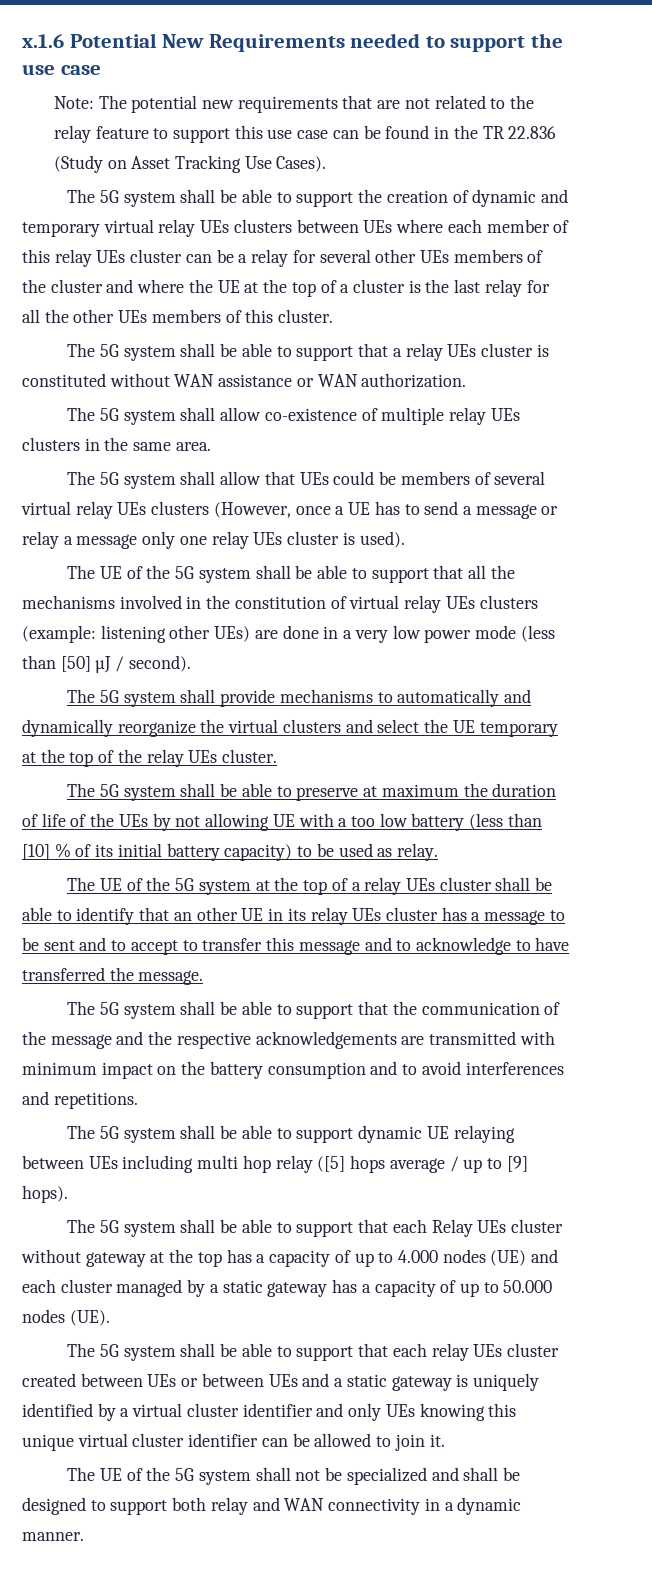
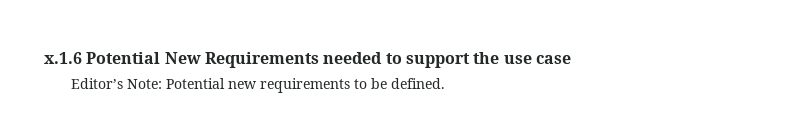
[53,95,535,113] [53,125,557,143] [53,155,327,173] [67,189,569,207] [22,219,570,237] [22,249,544,267] [22,279,550,297] [22,309,334,323] [67,343,549,361] [22,373,467,388] [67,407,520,425] [22,437,211,451] [67,471,546,489] [21,501,559,519] [22,531,405,549] [67,565,515,583] [22,595,538,613] [22,625,555,643] [22,655,191,673] [67,689,532,707] [22,719,558,737] [22,749,278,767] [67,783,557,801] [22,813,542,831] [22,843,438,861] [67,877,553,895] [22,907,565,925] [22,937,570,955] [22,967,204,985] [67,1001,561,1019] [22,1031,555,1049] [22,1061,564,1079] [22,1091,138,1109] [67,1125,515,1143] [22,1155,528,1173] [22,1185,68,1203] [67,1219,564,1237] [21,1249,559,1267] [22,1279,553,1297] [22,1309,110,1326] [67,1343,560,1361] [22,1373,539,1391] [22,1403,517,1421] [22,1433,445,1451] [67,1467,521,1485] [22,1497,522,1515] [22,1532,84,1541] Note: The potential new requirements that are not related to the relay feature to support this use case can be found in the TR 22.836 (Study on Asset Tracking Use Cases). // The 5G system shall be able to support the creation of dynamic and temporary virtual relay UEs clusters between UEs where each member of this relay UEs cluster can be a relay for several other UEs members of the cluster and where the UE at the top of a cluster is the last relay for all the other UEs members of this cluster. // The 5G system shall be able to support that a relay UEs cluster is constituted without WAN assistance or WAN authorization. // The 5G system shall allow co-existence of multiple relay UEs clusters in the same area. // The 5G system shall allow that UEs could be members of several virtual relay UEs clusters (However, once a UE has to send a message or relay a message only one relay UEs cluster is used). // The UE of the 5G system shall be able to support that all the mechanisms involved in the constitution of virtual relay UEs clusters (example: listening other UEs) are done in a very low power mode (less than [50] µJ / second). // The 5G system shall provide mechanisms to automatically and dynamically reorganize the virtual clusters and select the UE temporary at the top of the relay UEs cluster. // The 5G system shall be able to preserve at maximum the duration of life of the UEs by not allowing UE with a too low battery (less than [10] % of its initial battery capacity) to be used as relay. // The UE of the 5G system at the top of a relay UEs cluster shall be able to identify that an other UE in its relay UEs cluster has a message to be sent and to accept to transfer this message and to acknowledge to have transferred the message. // The 5G system shall be able to support that the communication of the message and the respective acknowledgements are transmitted with minimum impact on the battery consumption and to avoid interferences and repetitions. // The 5G system shall be able to support dynamic UE relaying between UEs including multi hop relay ([5] hops average / up to [9] hops). // The 5G system shall be able to support that each Relay UEs cluster without gateway at the top has a capacity of up to 4.000 nodes (UE) and each cluster managed by a static gateway has a capacity of up to 50.000 nodes (UE). // The 5G system shall be able to support that each relay UEs cluster created between UEs or between UEs and a static gateway is uniquely identified by a virtual cluster identifier and only UEs knowing this unique virtual cluster identifier can be allowed to join it. // The UE of the 5G system shall not be specialized and shall be designed to support both relay and WAN connectivity in a dynamic manner. -> [71,78,446,93] Editor’s Note: Potential new requirements to be defined.

